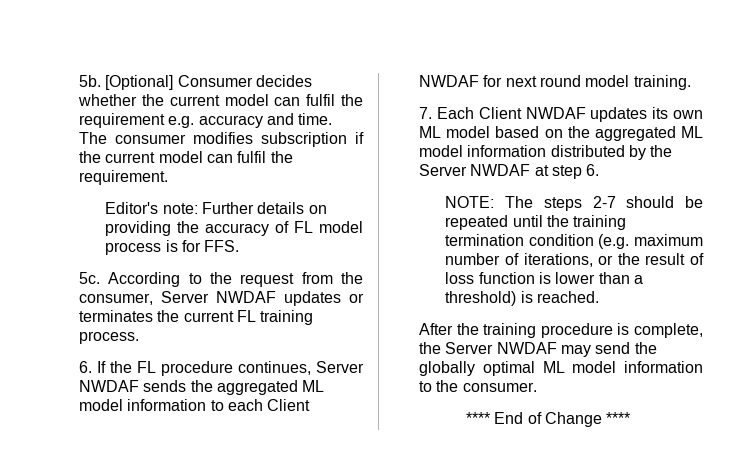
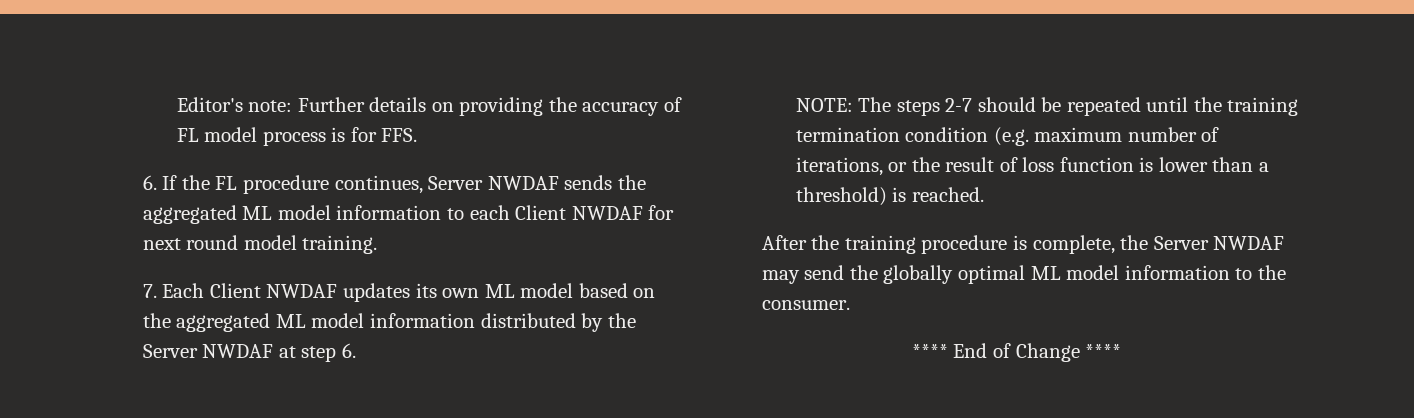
[79,75,313,90] [78,94,363,106] [79,113,333,128] [79,132,364,147] [79,151,293,163] [79,170,169,185] 5b. [Optional] Consumer decides whether the current model can fulfil the requirement e.g. accuracy and time. The consumer modifies subscription if the current model can fulfil the requirement. // -> (176, 104) none
[79,272,363,287] [79,291,364,306] [79,310,314,325] [79,331,140,344] // 5c. According to the request from the consumer, Server NWDAF updates or terminates the current FL training process. -> (418, 135) none

